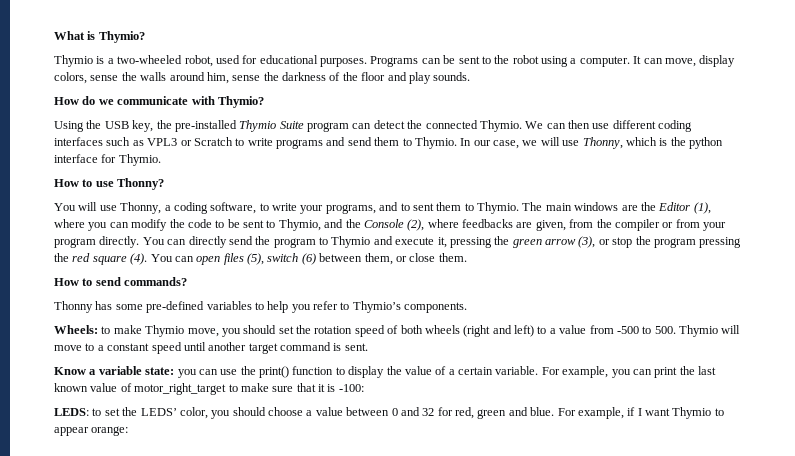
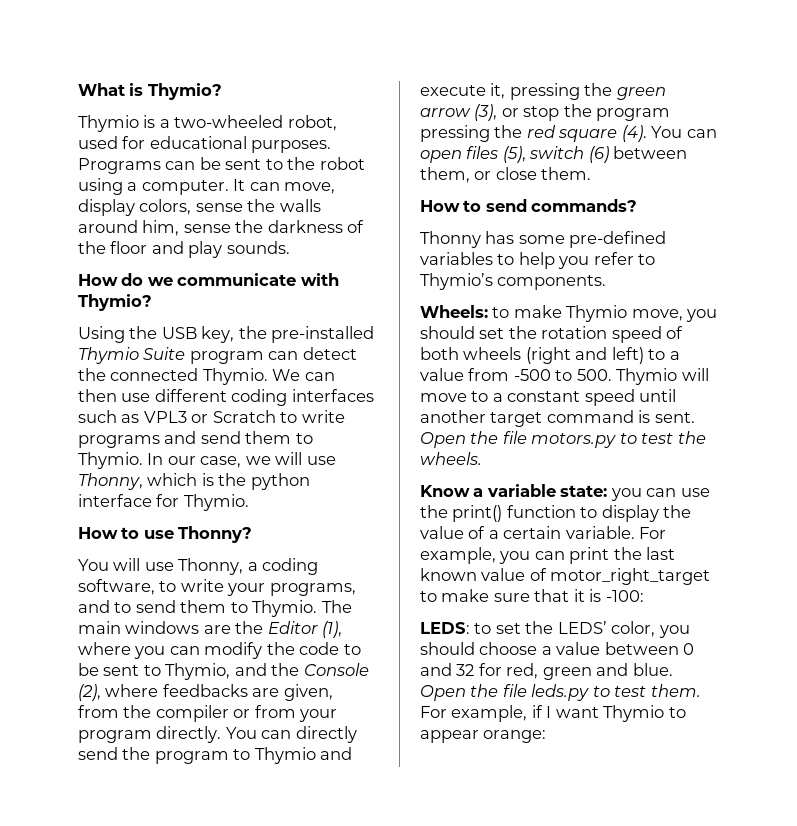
[412,203,434,211] sent -> [135,600,176,613] send
(368, 347) none -> [420,431,706,448] [420,452,482,465] Open the file motors.py to test the wheels.
(555, 411) none -> [420,684,701,701] Open the file leds.py to test them.

